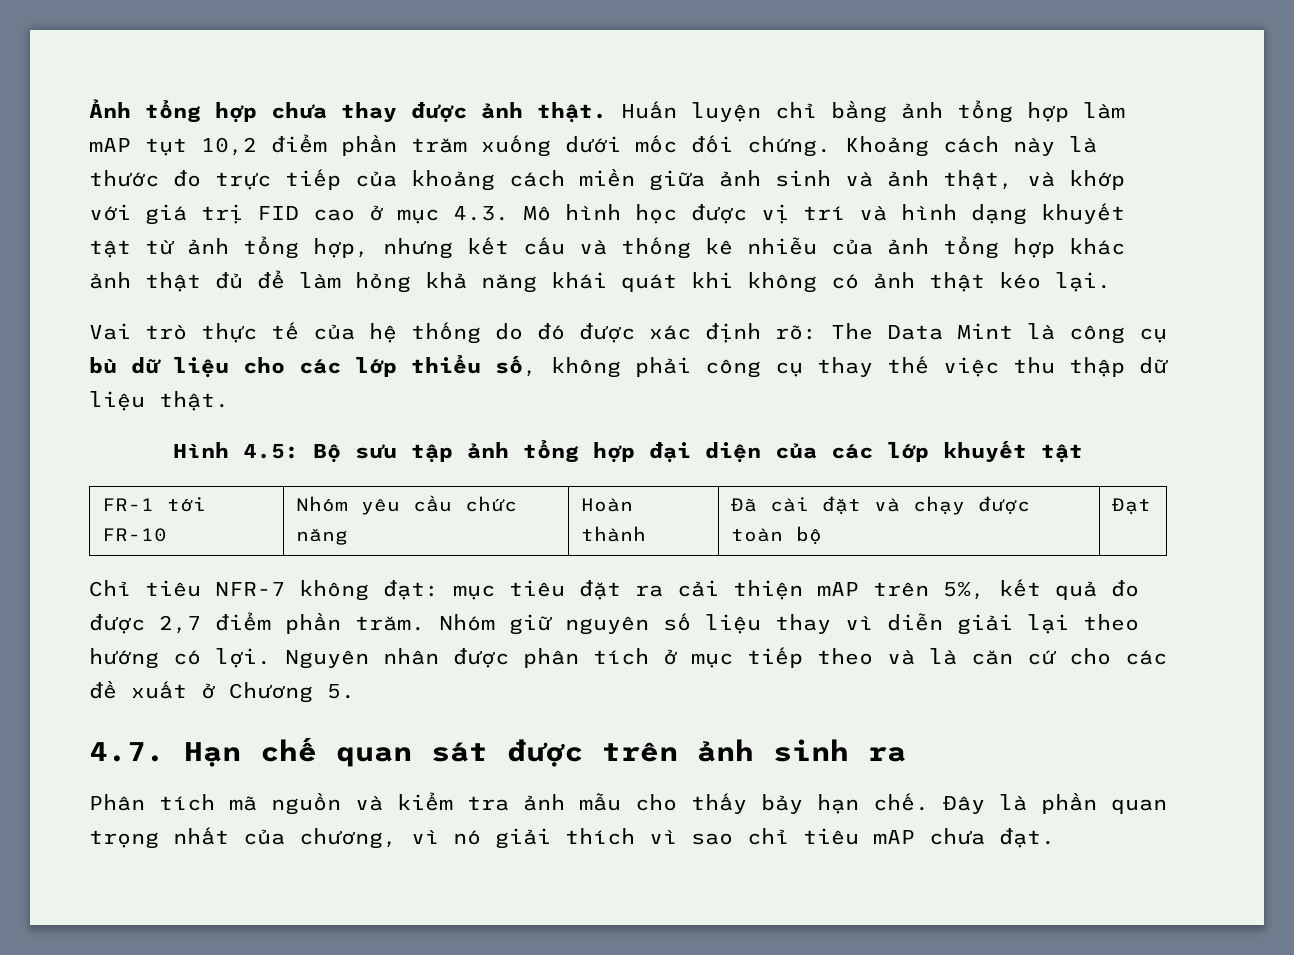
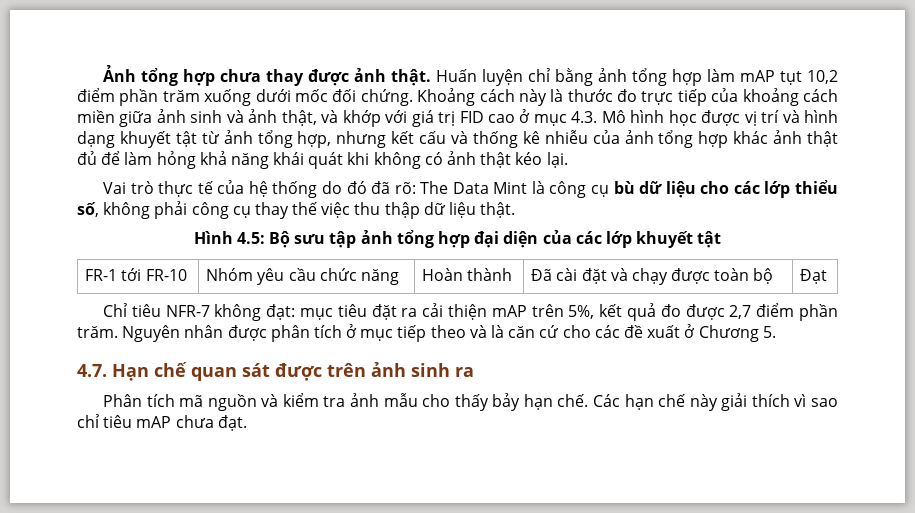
[579,323,761,343] được xác định -> [371,181,391,194] đã
[439,613,1139,635] [89,648,271,669] Nhóm giữ nguyên số liệu thay vì diễn giải lại theo hướng có lợi. -> (118, 332) none
[942,793,1167,814] [89,827,481,849] Đây là phần quan trọng nhất của chương, vì nó -> [593,394,718,411] Các hạn chế này

